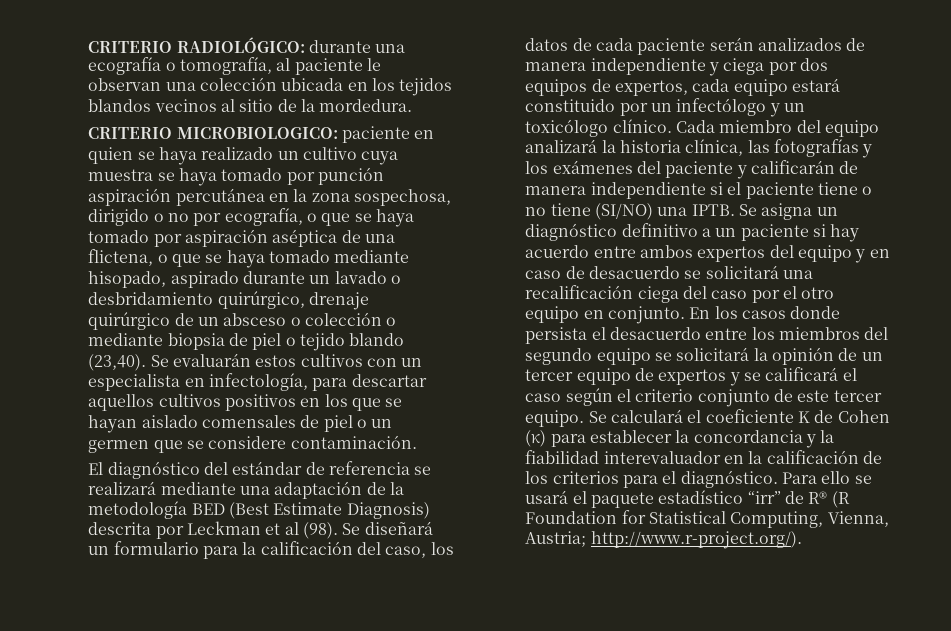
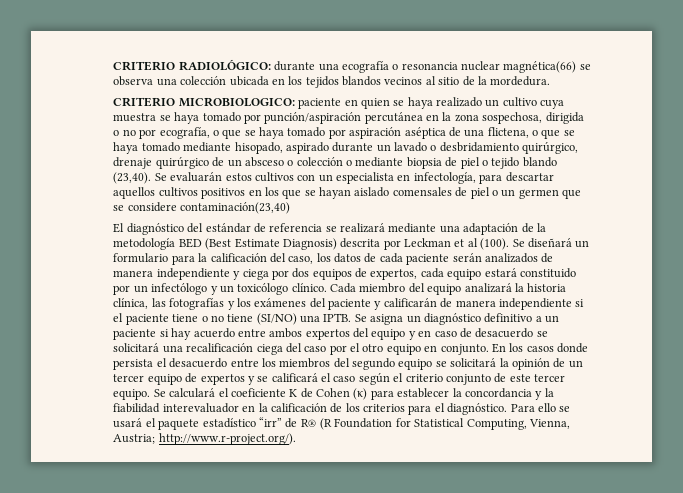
[179,57,381,75] [88,78,162,91] tomografía, al paciente le observan -> [401,61,591,73] [113,76,154,86] resonancia nuclear magnética(66) se observa
[317,167,384,185] [88,188,172,206] punción aspiración -> [264,112,362,124] punción/aspiración
[88,209,150,226] dirigido -> [545,112,584,124] dirigida
[290,435,417,449] contaminación. -> [180,202,291,214] contaminación(23,40)
[302,522,338,539] (98). -> [480,238,510,250] (100).

